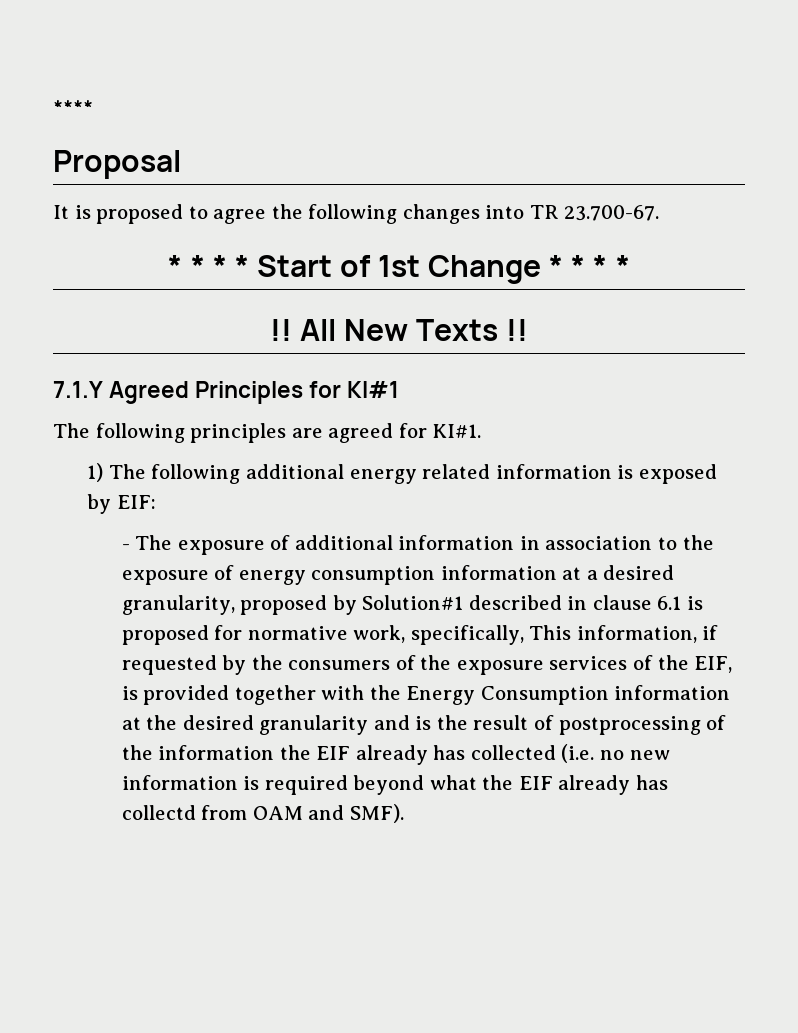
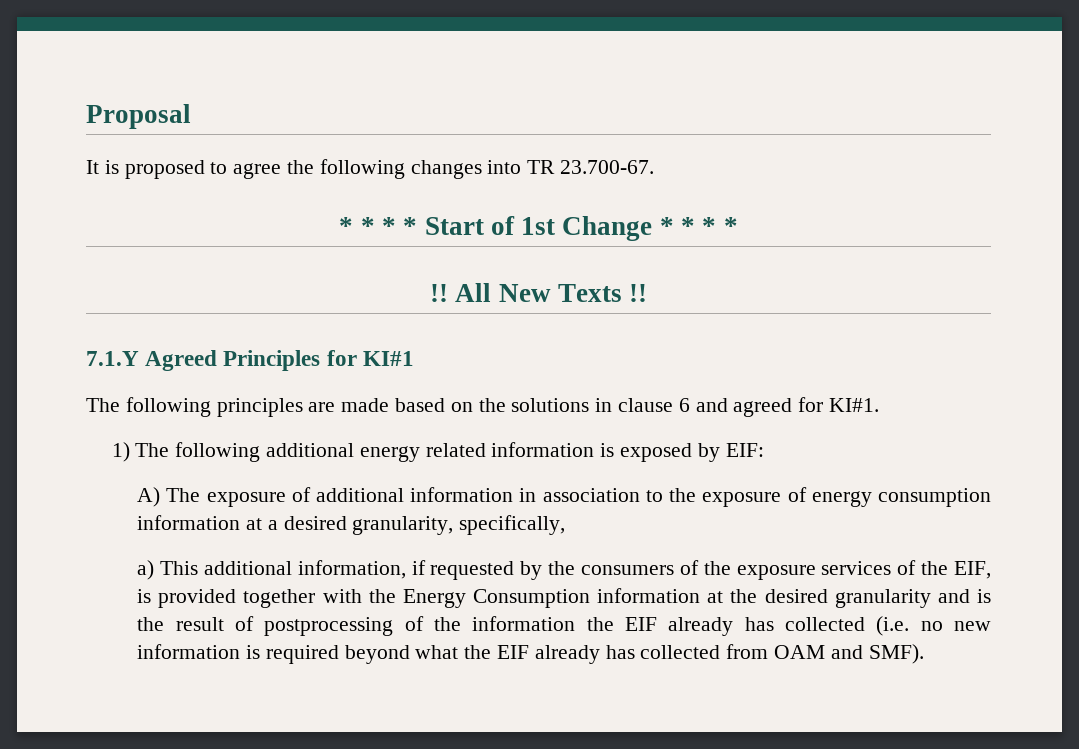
[53,100,93,114] **** // -> (86, 116) none
(323, 433) none -> [341,398,728,412] made based on the solutions in clause 6 and
[121,544,130,550] - -> [137,487,161,507] A)
[240,595,704,615] [121,625,572,645] proposed by Solution#1 described in clause 6.1 is proposed for normative work, specifically, This -> [459,515,566,535] [137,560,292,580] specifically, // a) This additional
[121,805,196,820] collectd -> [640,645,721,659] collected

